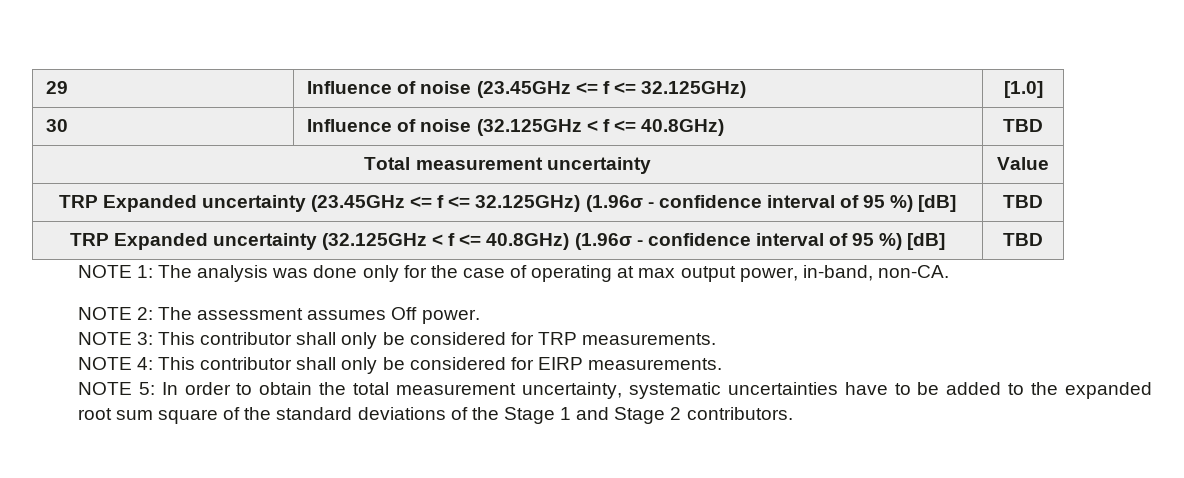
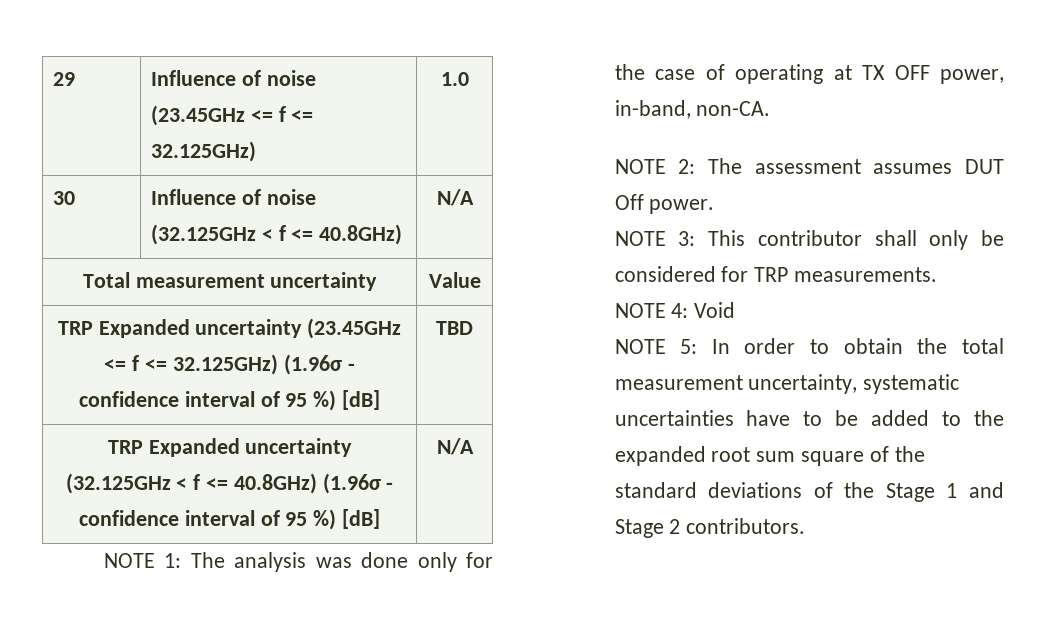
[1003,81,1043,98] [1.0] -> [440,72,469,86] 1.0
[1003,119,1043,132] TBD -> [436,189,474,206] N/A
[1003,233,1043,246] TBD -> [436,438,474,455] N/A
[638,266,736,282] max output -> [862,65,930,80] TX OFF
(387, 315) none -> [965,159,1004,174] DUT
[158,357,723,374] This contributor shall only be considered for EIRP measurements. -> [694,302,736,318] Void

